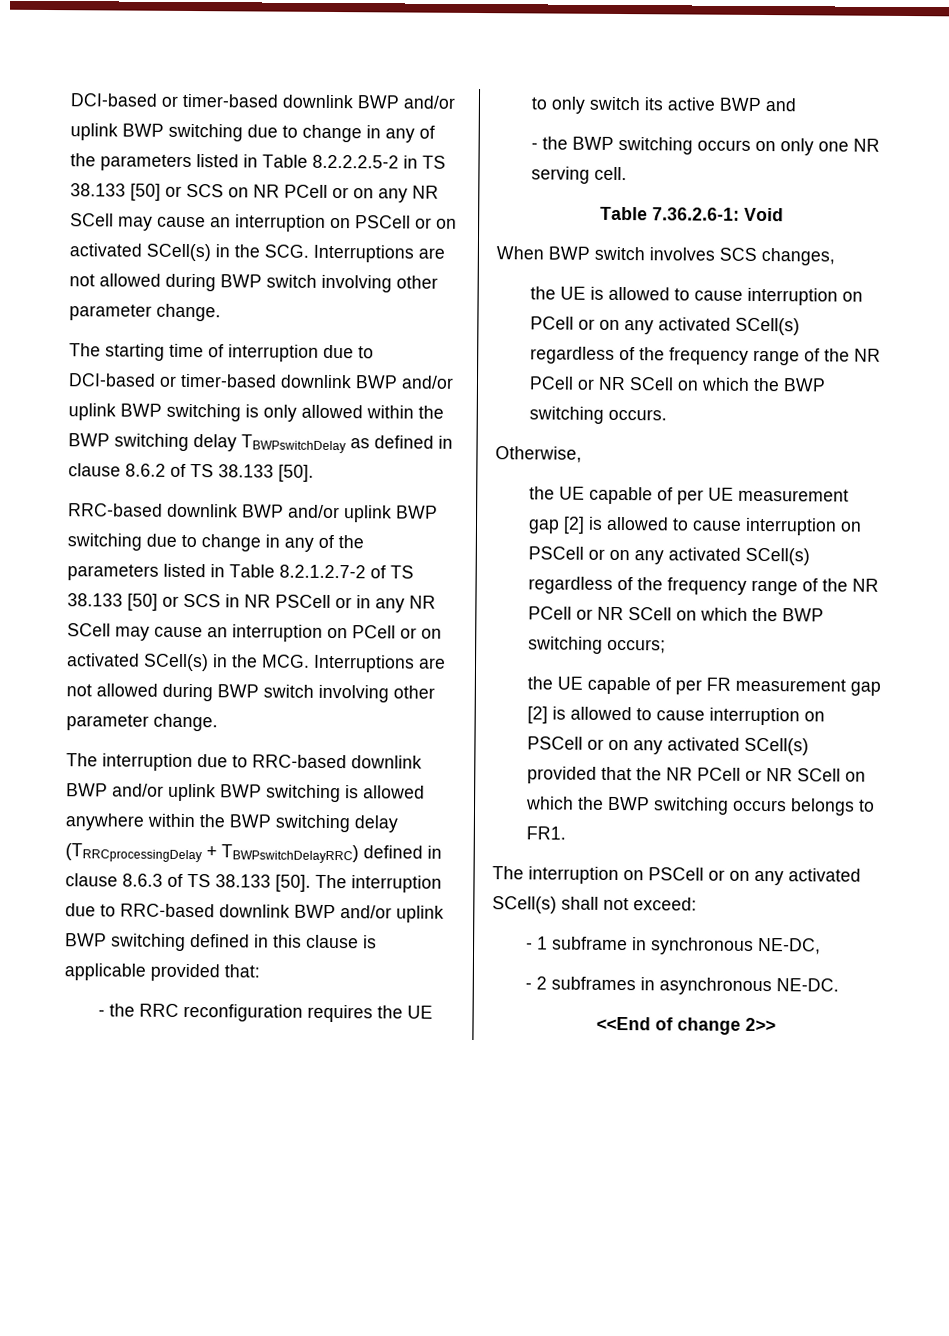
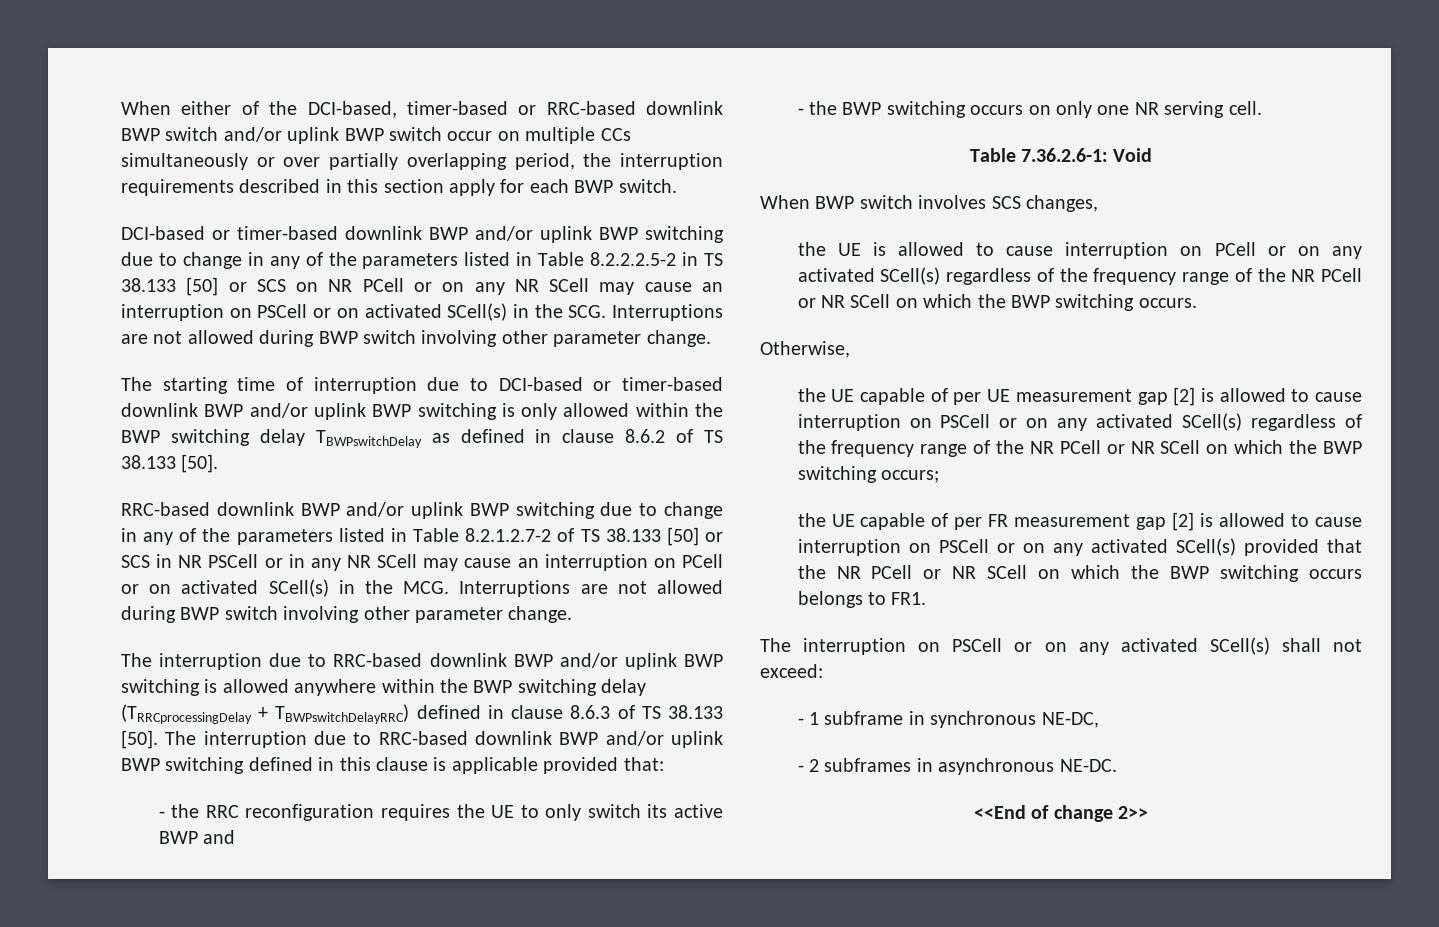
(70, 100) none -> [121,101,723,118] [121,127,631,144] [121,153,723,170] [121,179,677,196] When either of the DCI-based, timer-based or RRC-based downlink BWP switch and/or uplink BWP switch occur on multiple CCs simultaneously or over partially overlapping period, the interruption requirements described in this section apply for each BWP switch. //

